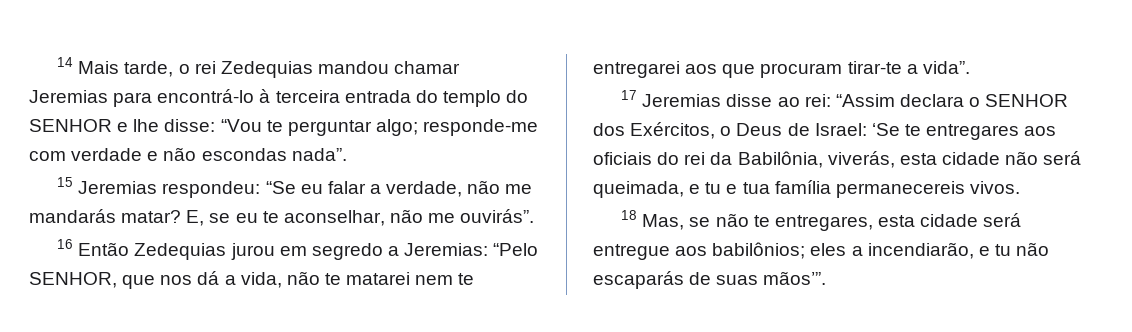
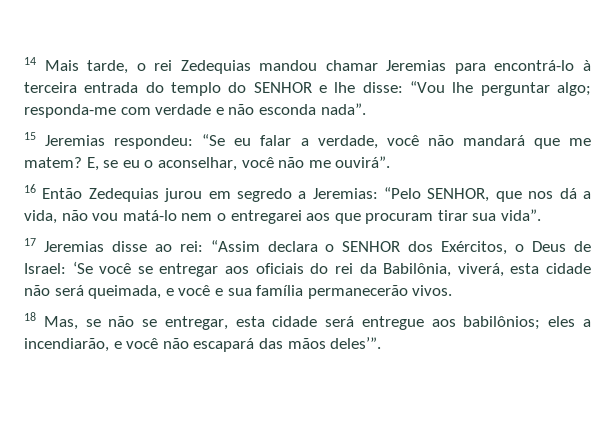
[266,120,283,132] te -> [452,82,474,93] lhe
[423,119,539,136] responde-me -> [24,104,116,118] responda-me
[201,148,287,161] escondas -> [258,104,316,115] esconda
[467,180,533,194] [29,209,535,226] não me mandarás matar? E, se eu te aconselhar, não me ouvirás”. -> [386,135,591,149] [24,156,391,171] você não mandará que me matem? E, se eu o aconselhar, você não me ouvirá”.
[324,272,475,285] te matarei nem te -> [92,210,226,221] vou matá-lo nem o
[847,61,918,74] tirar-te a -> [437,210,497,221] tirar sua
[904,124,1020,140] te entregares -> [99,263,219,277] você se entregar
[827,151,895,168] viverás, -> [457,263,504,277] viverá,
[705,180,965,198] tu e tua família permanecereis -> [178,285,408,299] você e sua família permanecerão
[753,215,873,231] te entregares, -> [142,316,228,330] se entregar,
[994,242,1050,256] [593,271,827,289] tu não escaparás de suas mãos’”. -> [126,337,382,352] você não escapará das mãos deles’”.

